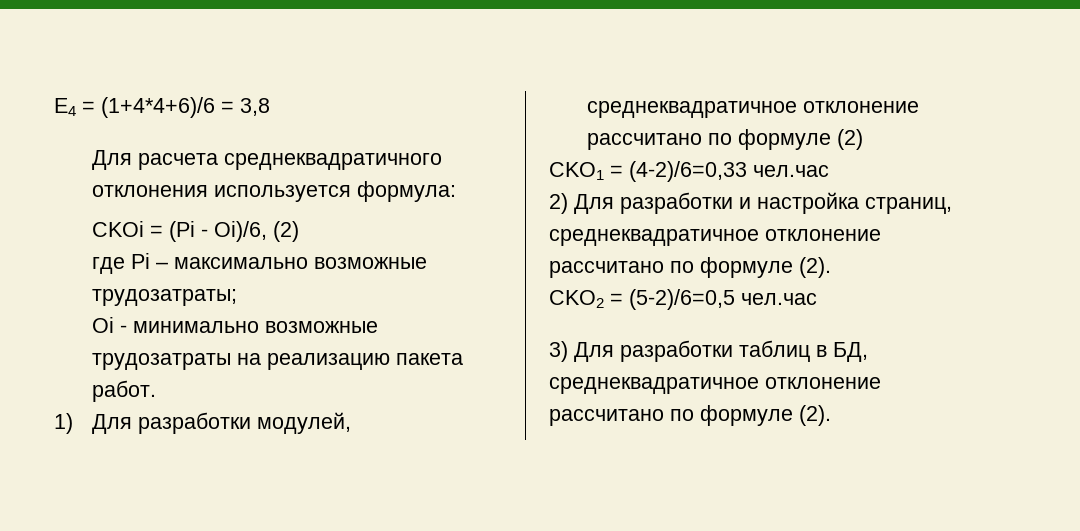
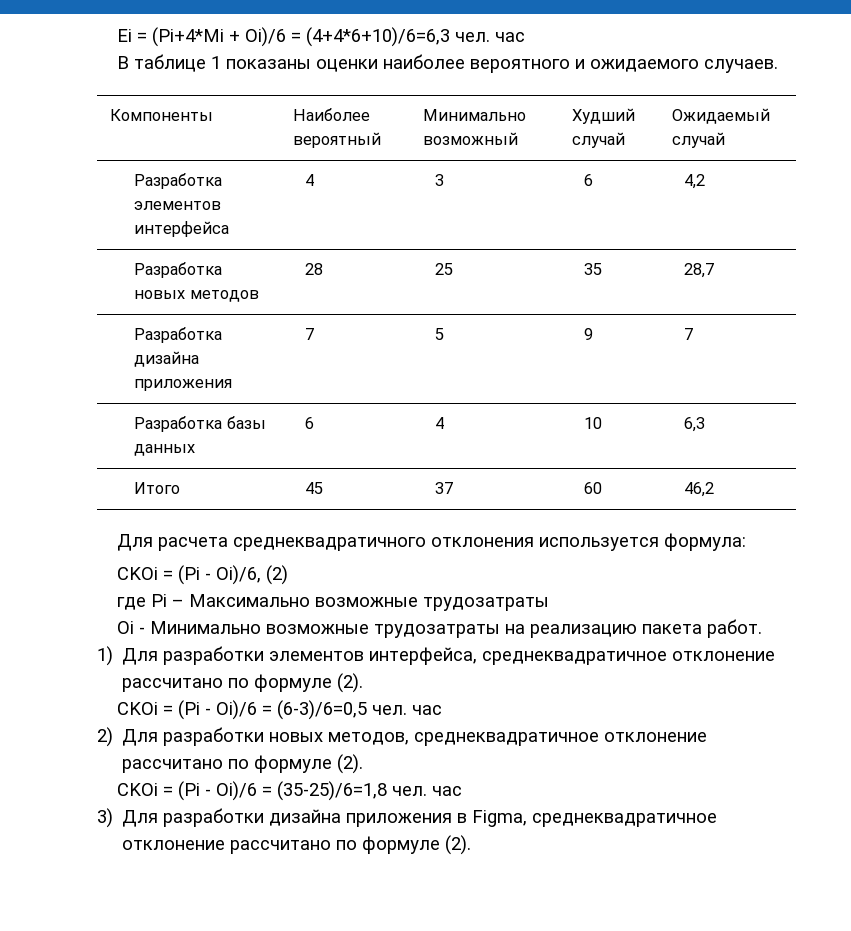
[54,97,270,118] Е4 = (1+4*4+6)/6 = 3,8 -> [117,27,526,47] [117,54,779,73] [109,109,213,121] [292,108,370,121] [292,132,381,148] [422,109,526,121] [422,132,518,145] [571,108,635,124] [571,132,625,148] [671,108,770,124] [671,132,725,148] [134,173,223,189] [134,201,222,210] [134,221,230,237] [304,174,314,186] [434,174,444,186] [583,174,593,186] [683,174,705,189] [134,262,223,278] [134,290,259,302] [304,263,323,275] [434,263,453,275] [583,263,602,275] [683,263,714,278] [134,327,223,343] [134,351,200,367] [134,379,233,391] [304,328,314,340] [434,328,444,340] [583,328,593,340] [683,328,693,340] [134,416,266,432] [134,444,196,456] [304,417,314,429] [434,417,444,429] [583,417,602,429] [683,417,705,432] [134,482,181,494] [304,482,323,494] [434,482,453,494] [583,482,602,494] [683,482,714,497] Еi = (Pi+4*Mi + Oi)/6 = (4+4*6+10)/6=6,3 чел. час // В таблице 1 показаны оценки наиболее вероятного и ожидаемого случаев. // Компоненты | Наиболее вероятный | Минимально возможный | Худший случай | Ожидаемый случай // Разработка элементов интерфейса | 4 | 3 | 6 | 4,2 // Разработка новых методов | 28 | 25 | 35 | 28,7 // Разработка дизайна приложения | 7 | 5 | 9 | 7 // Разработка базы данных | 6 | 4 | 10 | 6,3 // Итого | 45 | 37 | 60 | 46,2
[173,257,427,269] [91,289,237,306] максимально возможные трудозатраты; -> [189,594,550,611] Максимально возможные трудозатраты
[132,321,259,333] минимально -> [150,621,262,634] Минимально
[256,412,351,434] [586,101,919,118] [586,129,863,150] [549,161,829,182] [549,192,952,214] [549,229,881,246] [549,257,831,278] [549,289,817,310] [549,340,868,362] [549,377,881,394] [549,405,831,426] модулей, среднеквадратичное отклонение рассчитано по формуле (2) // CKO1 = (4-2)/6=0,33 чел.час // 2) Для разработки и настройка страниц, среднеквадратичное отклонение рассчитано по формуле (2). // CKO2 = (5-2)/6=0,5 чел.час // 3) Для разработки таблиц в БД, среднеквадратичное отклонение рассчитано по формуле (2). -> [269,647,776,665] [122,673,364,693] [117,700,443,720] [97,727,708,747] [122,754,364,774] [117,781,463,801] [97,808,718,828] [122,835,472,855] элементов интерфейса, среднеквадратичное отклонение рассчитано по формуле (2). // CKOi = (Pi - Oi)/6 = (6-3)/6=0,5 чел. час // 2) Для разработки новых методов, среднеквадратичное отклонение рассчитано по формуле (2). // CKOi = (Pi - Oi)/6 = (35-25)/6=1,8 чел. час // 3) Для разработки дизайна приложения в Figma, среднеквадратичное отклонение рассчитано по формуле (2).

